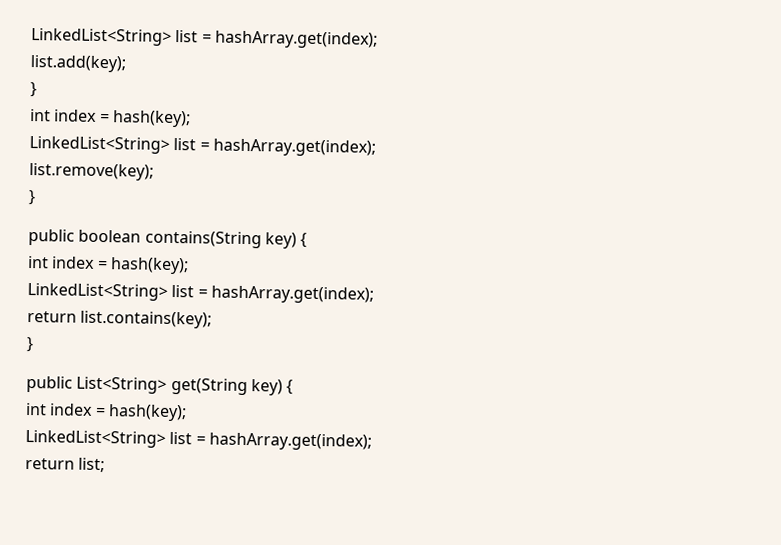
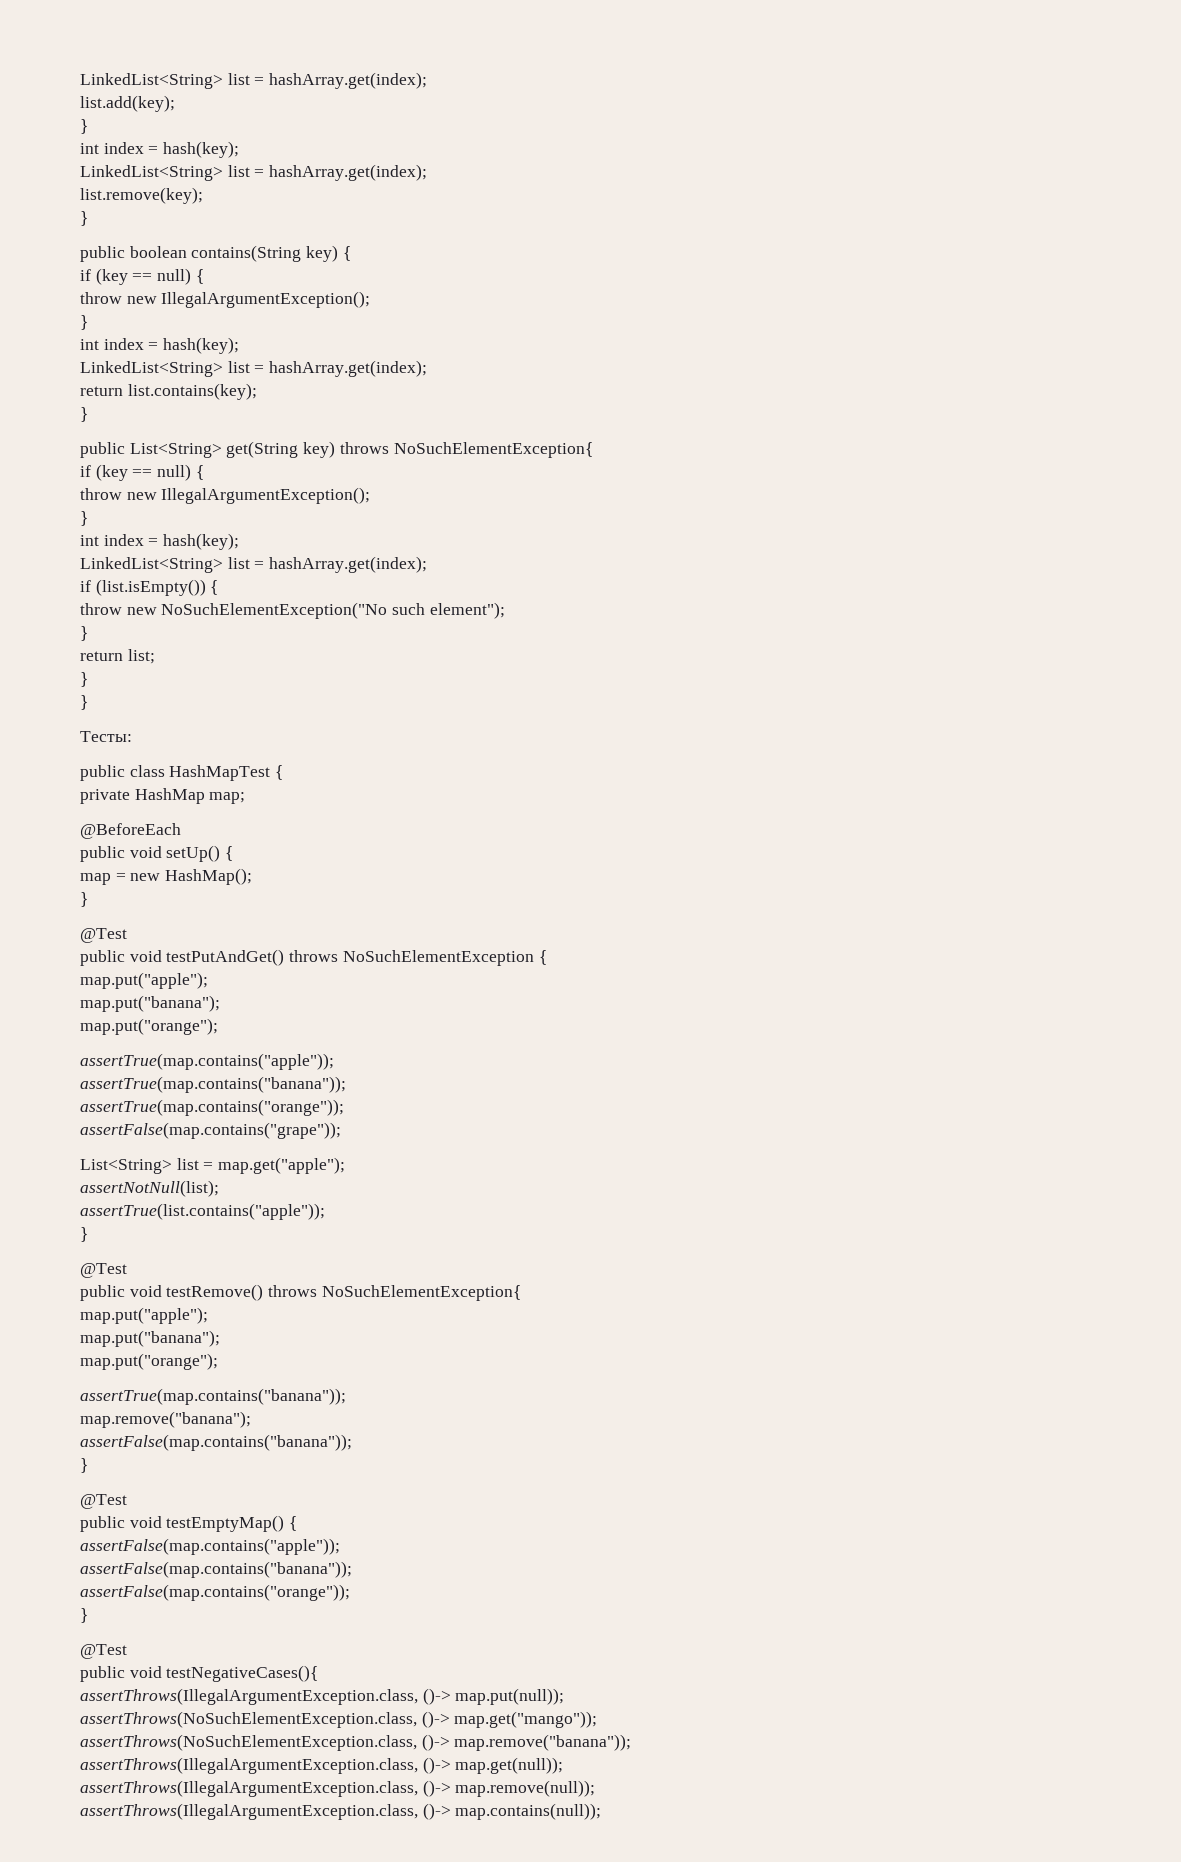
(308, 240) none -> [80,268,204,285] [80,291,371,308] [80,315,88,330] // if (key == null) { // throw new IllegalArgumentException(); // }
[286,379,294,395] [26,402,187,422] [25,429,372,451] [25,457,106,473] { // int index = hash(key); // LinkedList<String> list = hashArray.get(index); // return list; -> [339,442,593,458] [80,464,204,481] [80,487,371,504] [80,511,88,526] [80,533,240,550] [80,556,428,573] [80,579,219,596] [80,602,505,619] [80,626,88,641] [80,649,155,664] [80,672,88,687] [80,695,88,710] [80,731,132,742] [80,765,284,781] [80,788,246,804] [80,823,181,839] [80,845,234,862] [80,868,253,885] [80,892,88,907] [80,928,127,943] [80,949,547,966] [80,972,208,989] [80,995,220,1012] [80,1018,218,1035] [80,1053,334,1070] [80,1076,346,1093] [80,1099,344,1116] [80,1122,341,1139] [80,1157,346,1174] [80,1180,219,1197] [80,1203,325,1220] [80,1227,88,1242] [80,1263,127,1278] [80,1284,521,1301] [80,1307,208,1324] [80,1330,220,1347] [80,1353,218,1370] [80,1388,346,1405] [80,1411,251,1428] [80,1434,352,1451] [80,1458,88,1473] [80,1494,127,1509] [80,1515,298,1532] [80,1538,340,1555] [80,1561,352,1578] [80,1584,350,1601] [80,1608,88,1623] [80,1644,127,1659] [80,1665,319,1682] [80,1688,565,1705] [80,1711,598,1728] [80,1734,632,1751] [80,1757,564,1774] [80,1780,596,1797] [80,1803,602,1820] throws NoSuchElementException{ // if (key == null) { // throw new IllegalArgumentException(); // } // int index = hash(key); // LinkedList<String> list = hashArray.get(index); // if (list.isEmpty()) { // throw new NoSuchElementException("No such element"); // } // return list; // } // } // Тесты: // public class HashMapTest { // private HashMap map; // @BeforeEach // public void setUp() { // map = new HashMap(); // } // @Test // public void testPutAndGet() throws NoSuchElementException { // map.put("apple"); // map.put("banana"); // map.put("orange"); // assertTrue(map.contains("apple")); // assertTrue(map.contains("banana")); // assertTrue(map.contains("orange")); // assertFalse(map.contains("grape")); // List<String> list = map.get("apple"); // assertNotNull(list); // assertTrue(list.contains("apple")); // } // @Test // public void testRemove() throws NoSuchElementException{ // map.put("apple"); // map.put("banana"); // map.put("orange"); // assertTrue(map.contains("banana")); // map.remove("banana"); // assertFalse(map.contains("banana")); // } // @Test // public void testEmptyMap() { // assertFalse(map.contains("apple")); // assertFalse(map.contains("banana")); // assertFalse(map.contains("orange")); // } // @Test // public void testNegativeCases(){ // assertThrows(IllegalArgumentException.class, ()-> map.put(null)); // assertThrows(NoSuchElementException.class, ()-> map.get("mango")); // assertThrows(NoSuchElementException.class, ()-> map.remove("banana")); // assertThrows(IllegalArgumentException.class, ()-> map.get(null)); // assertThrows(IllegalArgumentException.class, ()-> map.remove(null)); // assertThrows(IllegalArgumentException.class, ()-> map.contains(null));

